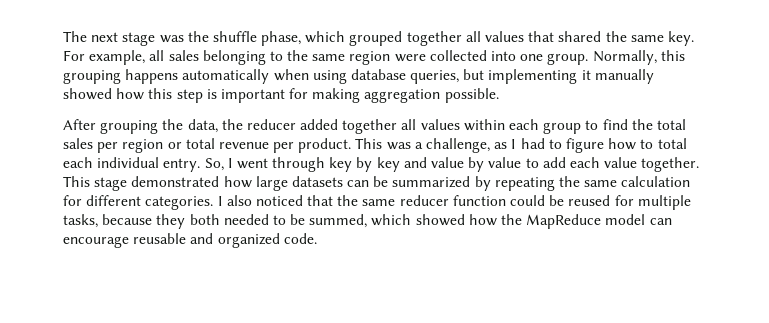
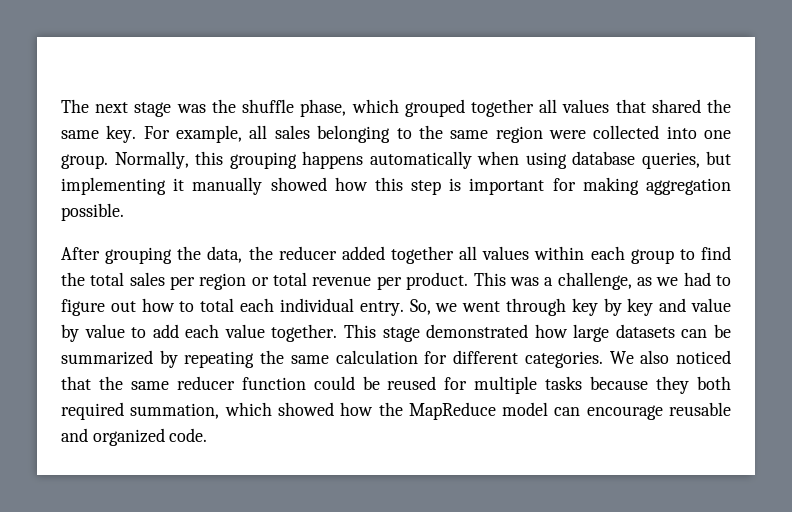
[511,139,517,149] I -> [656,277,679,286] we
(604, 145) none -> [110,301,136,312] out
[227,158,233,168] I -> [435,303,458,312] we
[217,196,223,206] I -> [609,351,634,364] We
[63,214,98,228] tasks, -> [545,376,583,390] tasks
[223,214,368,228] needed to be summed, -> [61,402,220,420] required summation,

